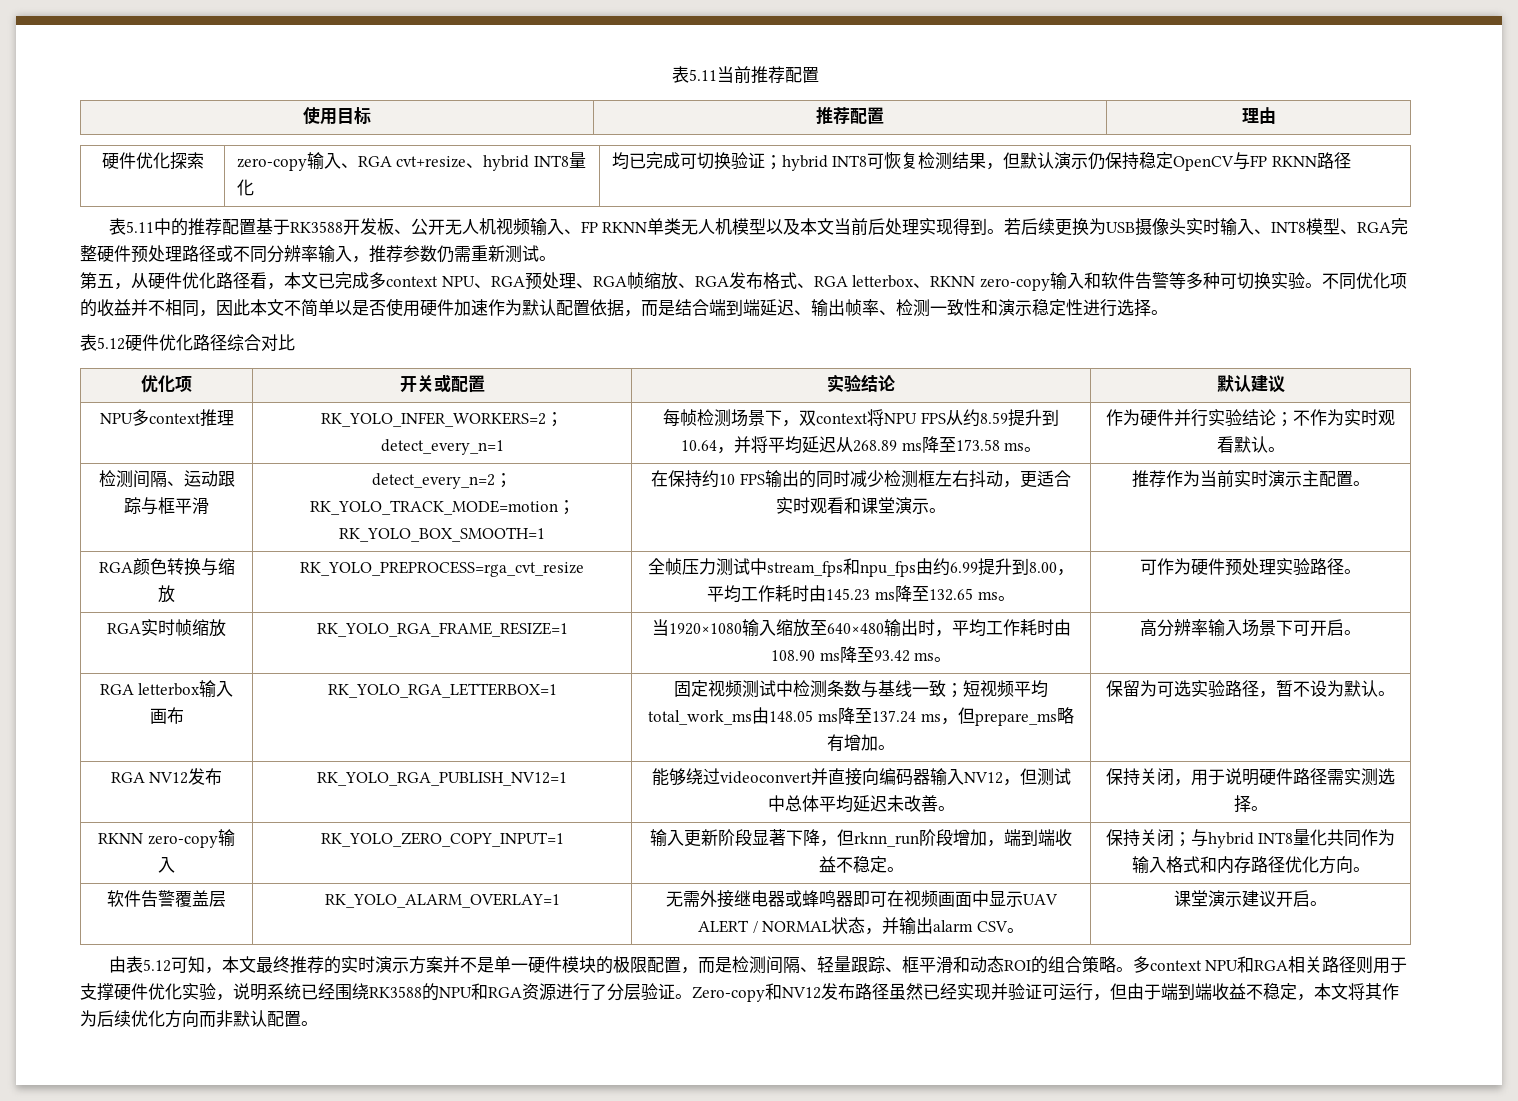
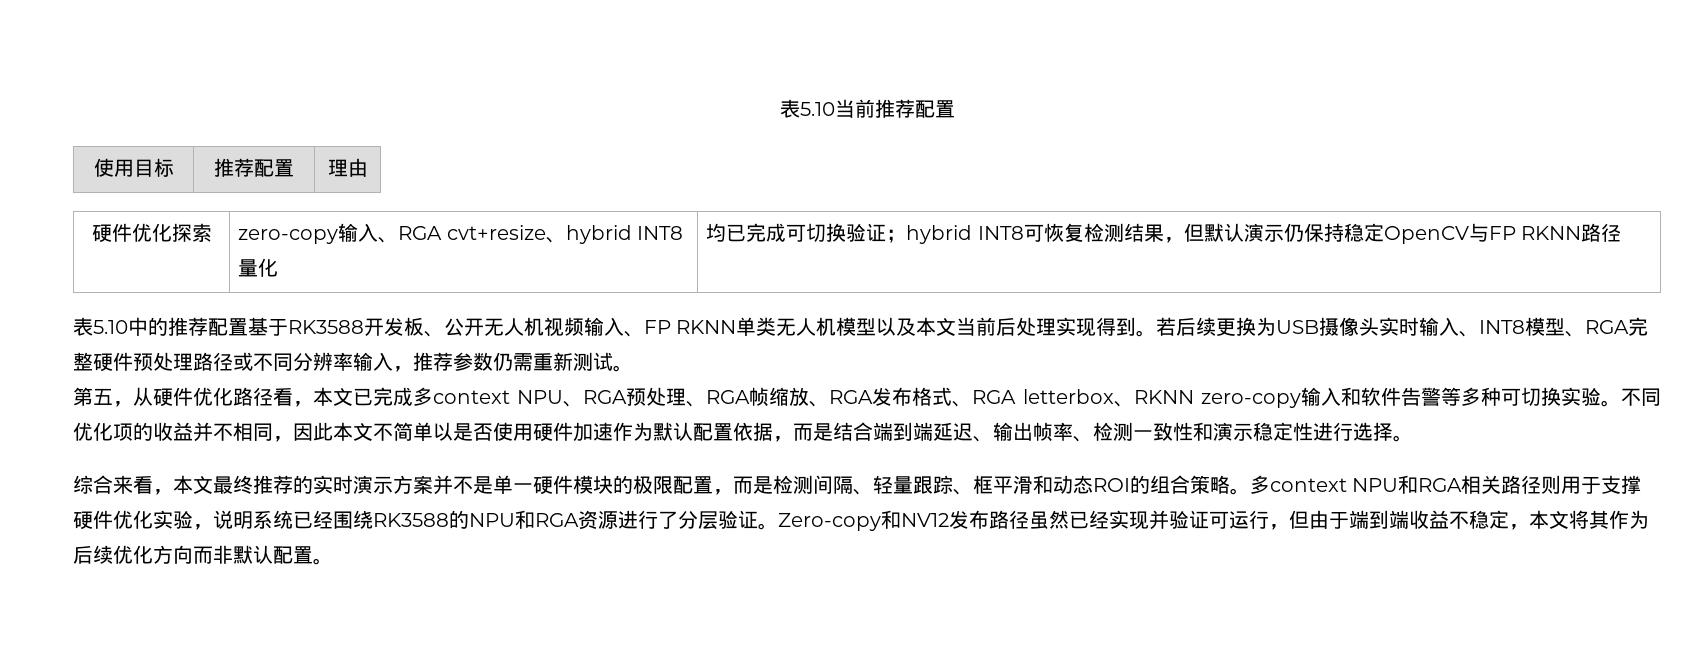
[672,66,717,83] 表5.11 -> [779,99,835,118] 表5.10
[125,221,154,233] 5.11 -> [93,320,128,334] 5.10
[80,334,295,352] [141,375,192,393] [399,374,485,393] [827,374,895,392] [1216,375,1285,393] [99,409,234,427] [321,412,563,427] [380,439,504,455] [663,409,1059,427] [680,436,1042,454] [1106,409,1395,427] [1216,436,1285,453] [98,470,235,488] [124,497,209,515] [372,473,512,489] [309,500,575,515] [339,527,545,542] [651,470,1071,488] [776,497,946,514] [1131,470,1370,488] [98,558,235,576] [158,585,175,603] [300,561,584,577] [648,558,1074,577] [707,585,1015,603] [1140,558,1361,576] [107,619,226,637] [316,622,568,637] [651,619,1071,637] [770,646,952,663] [1140,619,1361,637] [99,680,234,698] [149,707,184,724] [327,683,557,698] [674,680,1048,698] [648,707,1074,726] [827,734,895,752] [1106,680,1395,698] [110,768,223,785] [317,772,567,786] [651,768,1071,786] [767,795,955,813] [1106,768,1395,786] [1233,795,1268,813] [98,829,235,848] [158,857,175,873] [320,832,564,847] [650,829,1072,847] [818,856,904,873] [1105,829,1396,848] [1131,856,1370,874] [107,890,226,907] [324,893,560,908] [665,890,1058,908] [698,917,1024,935] [1174,890,1327,907] [108,956,205,973] 表5.12硬件优化路径综合对比 // 优化项 | 开关或配置 | 实验结论 | 默认建议 // NPU多context推理 | RK_YOLO_INFER_WORKERS=2；detect_every_n=1 | 每帧检测场景下，双context将NPU FPS从约8.59提升到10.64，并将平均延迟从268.89 ms降至173.58 ms。 | 作为硬件并行实验结论；不作为实时观看默认。 // 检测间隔、运动跟踪与框平滑 | detect_every_n=2；RK_YOLO_TRACK_MODE=motion；RK_YOLO_BOX_SMOOTH=1 | 在保持约10 FPS输出的同时减少检测框左右抖动，更适合实时观看和课堂演示。 | 推荐作为当前实时演示主配置。 // RGA颜色转换与缩放 | RK_YOLO_PREPROCESS=rga_cvt_resize | 全帧压力测试中stream_fps和npu_fps由约6.99提升到8.00，平均工作耗时由145.23 ms降至132.65 ms。 | 可作为硬件预处理实验路径。 // RGA实时帧缩放 | RK_YOLO_RGA_FRAME_RESIZE=1 | 当1920×1080输入缩放至640×480输出时，平均工作耗时由108.90 ms降至93.42 ms。 | 高分辨率输入场景下可开启。 // RGA letterbox输入画布 | RK_YOLO_RGA_LETTERBOX=1 | 固定视频测试中检测条数与基线一致；短视频平均total_work_ms由148.05 ms降至137.24 ms，但prepare_ms略有增加。 | 保留为可选实验路径，暂不设为默认。 // RGA NV12发布 | RK_YOLO_RGA_PUBLISH_NV12=1 | 能够绕过videoconvert并直接向编码器输入NV12，但测试中总体平均延迟未改善。 | 保持关闭，用于说明硬件路径需实测选择。 // RKNN zero-copy输入 | RK_YOLO_ZERO_COPY_INPUT=1 | 输入更新阶段显著下降，但rknn_run阶段增加，端到端收益不稳定。 | 保持关闭；与hybrid INT8量化共同作为输入格式和内存路径优化方向。 // 软件告警覆盖层 | RK_YOLO_ALARM_OVERLAY=1 | 无需外接继电器或蜂鸣器即可在视频画面中显示UAV ALERT / NORMAL状态，并输出alarm CSV。 | 课堂演示建议开启。 // 由表5.12可知 -> [73,475,153,494] 综合来看

